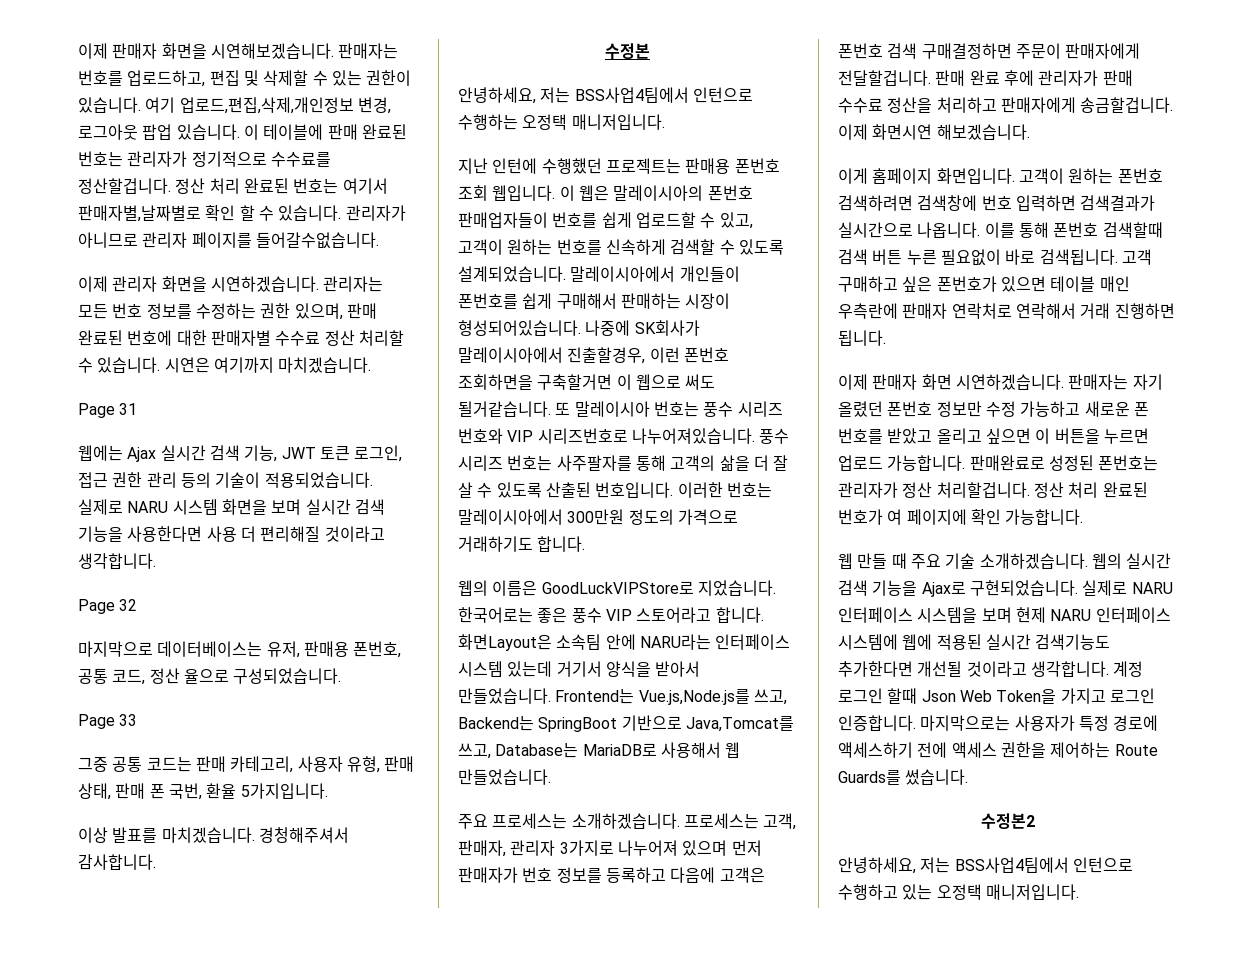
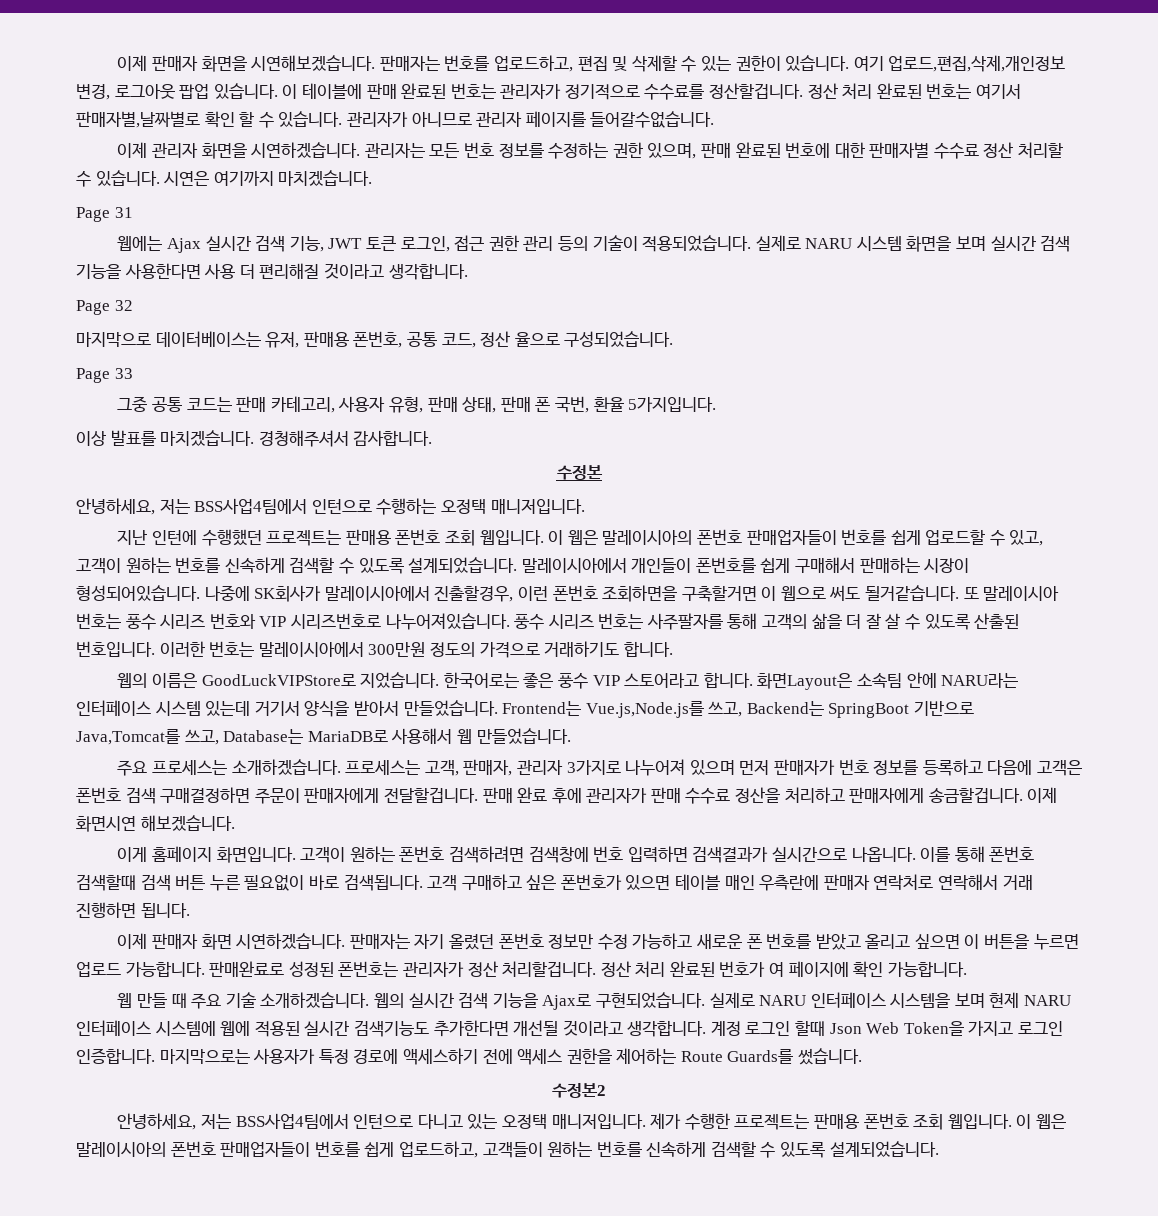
[838,884,898,900] 수행하고 -> [417,1114,463,1129] 다니고
(1079, 892) none -> [650,1113,1066,1130] [76,1141,939,1158] 제가 수행한 프로젝트는 판매용 폰번호 조회 웹입니다. 이 웹은 말레이시아의 폰번호 판매업자들이 번호를 쉽게 업로드하고, 고객들이 원하는 번호를 신속하게 검색할 수 있도록 설계되었습니다.

